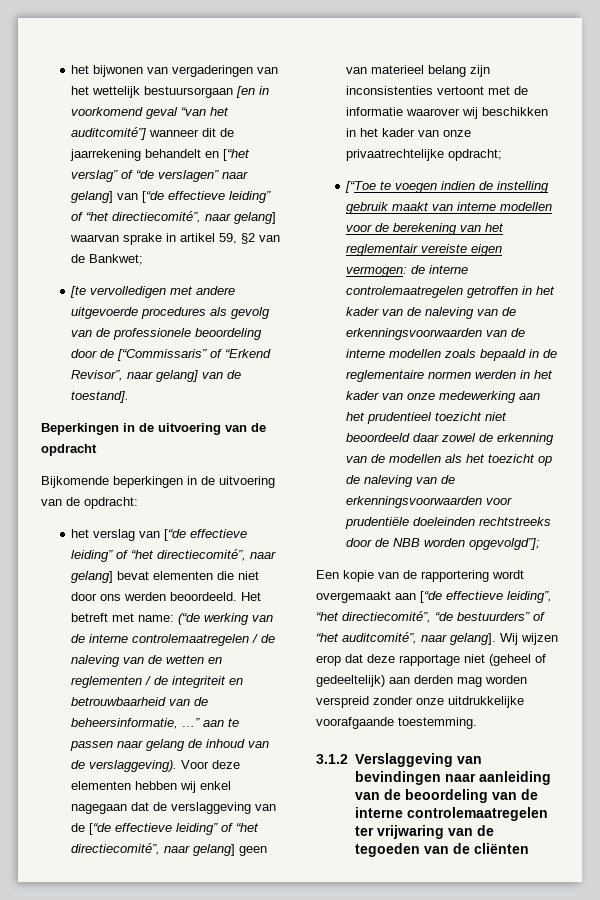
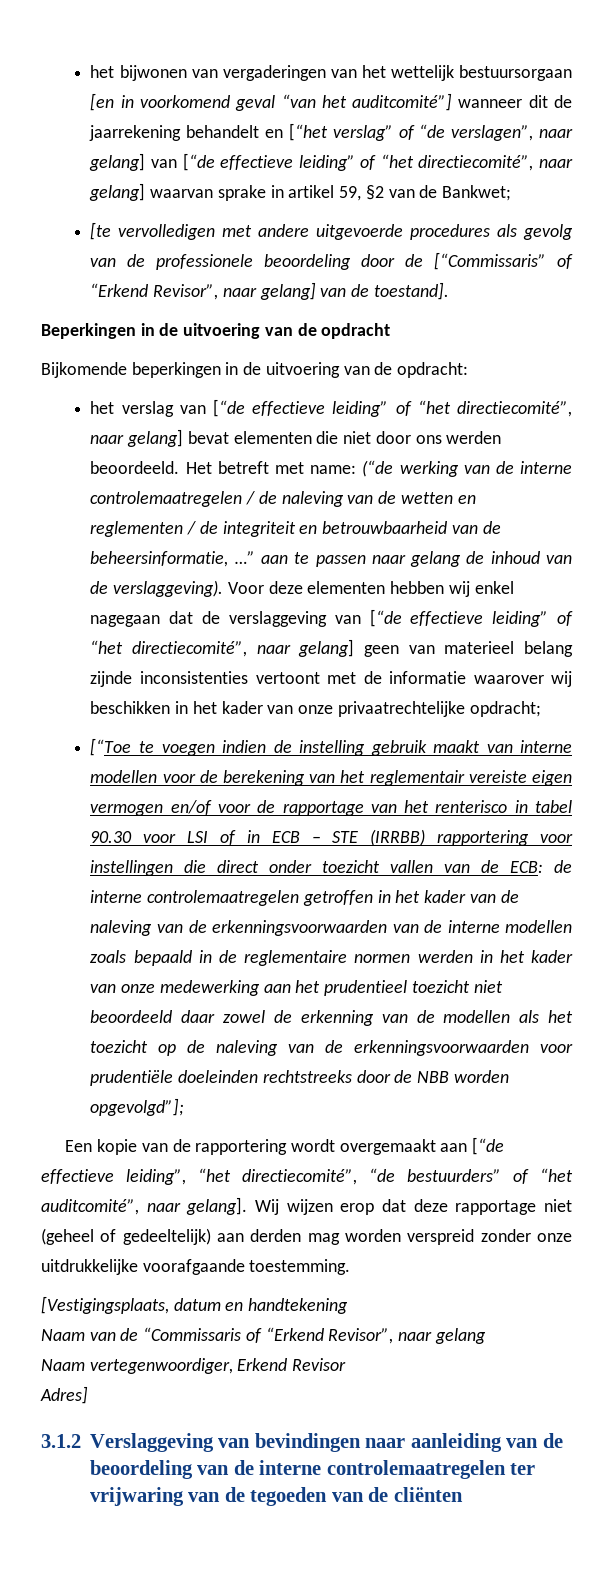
[158,170,220,182] verslagen” -> [451,125,534,141] verslagen”,
[71,823,86,832] de -> (361, 619) none
[470,65,491,77] zijn -> [90,671,133,687] zijnde
[346,266,408,277] vermogen: -> [90,800,572,816] [90,829,573,846] [90,860,544,876] vermogen en/of voor de rapportage van het renterisco in tabel 90.30 voor LSI of in ECB – STE (IRRBB) rapportering voor instellingen die direct onder toezicht vallen van de ECB:
(477, 723) none -> [41,1296,349,1314] [41,1327,486,1344] [41,1358,347,1374] [40,1386,88,1404] // [Vestigingsplaats, datum en handtekening // Naam van de “Commissaris of “Erkend Revisor”, naar gelang // Naam vertegenwoordiger, Erkend Revisor // Adres]

